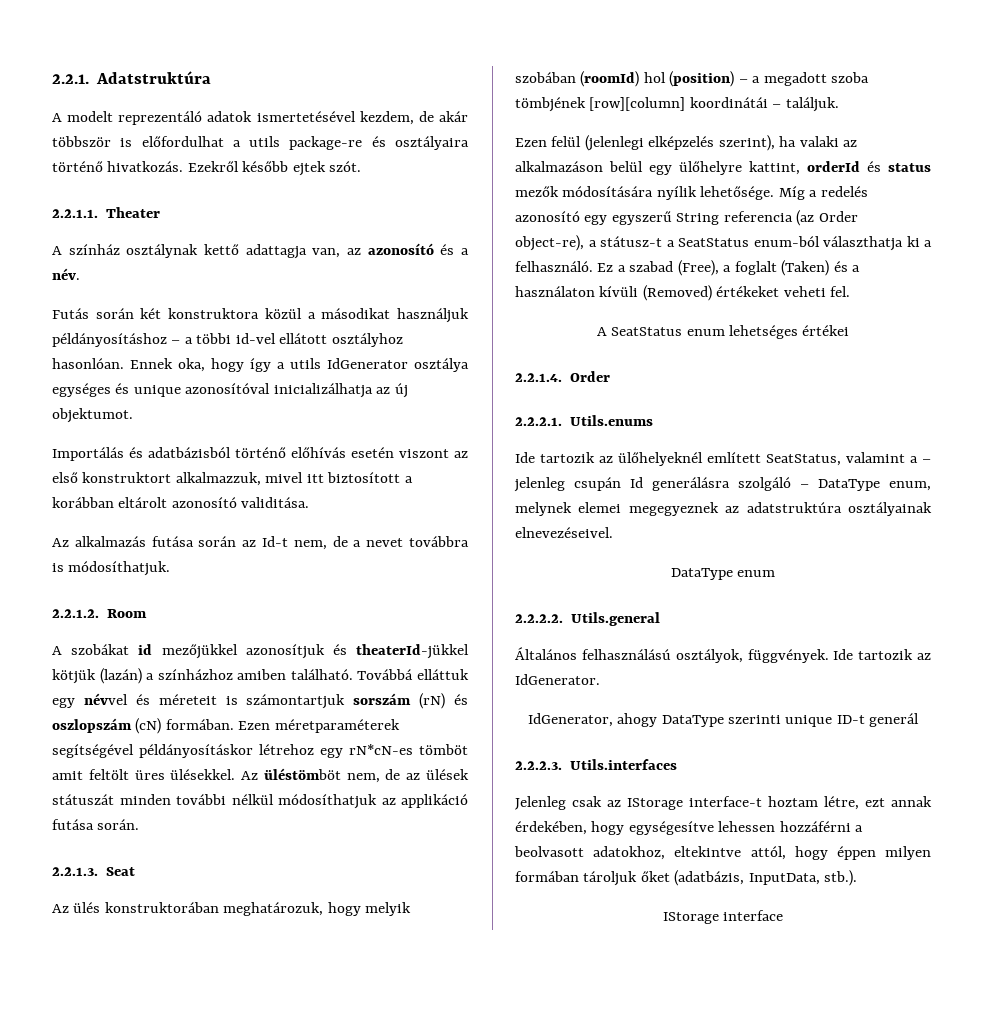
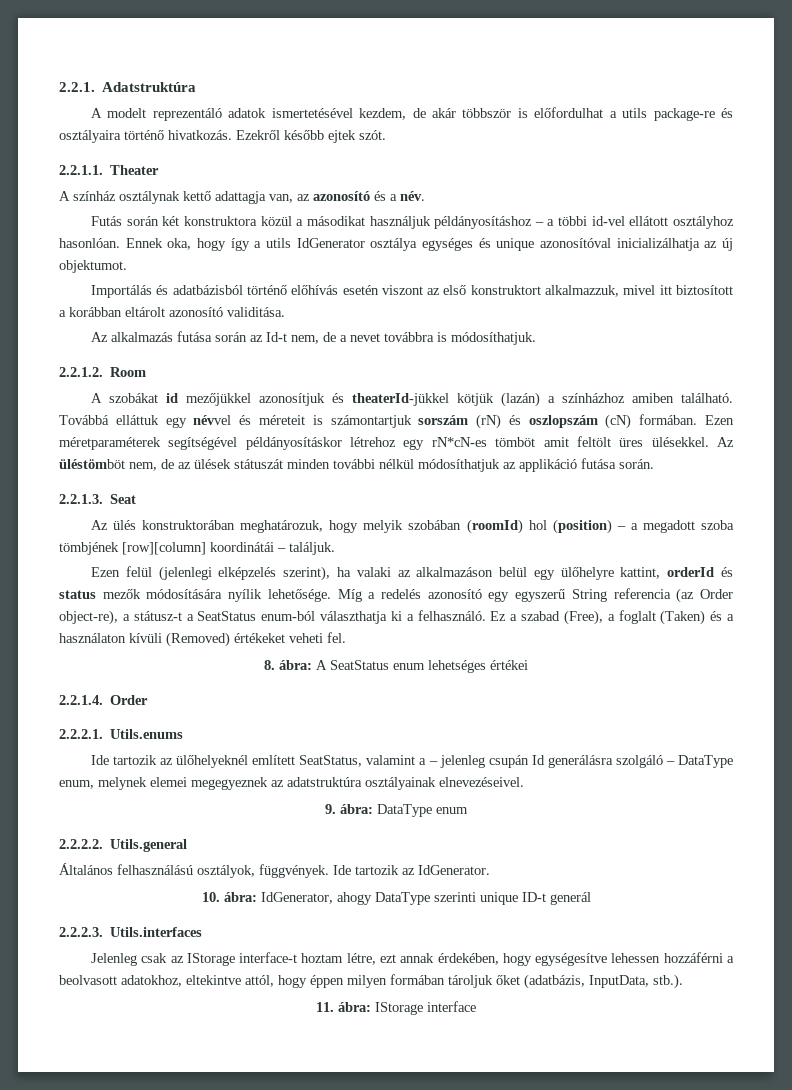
(851, 291) none -> [264,660,312,670] 8. ábra:
(613, 532) none -> [325,804,373,814] 9. ábra:
(600, 679) none -> [201,892,257,902] 10. ábra:
(858, 878) none -> [316,1002,371,1012] 11. ábra:

